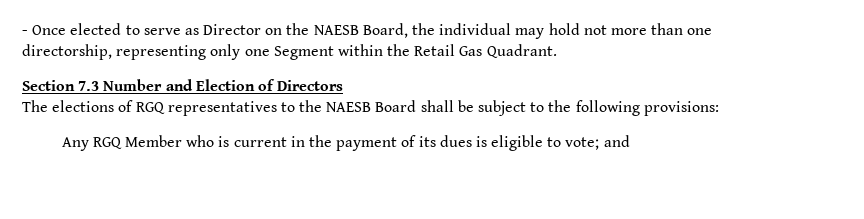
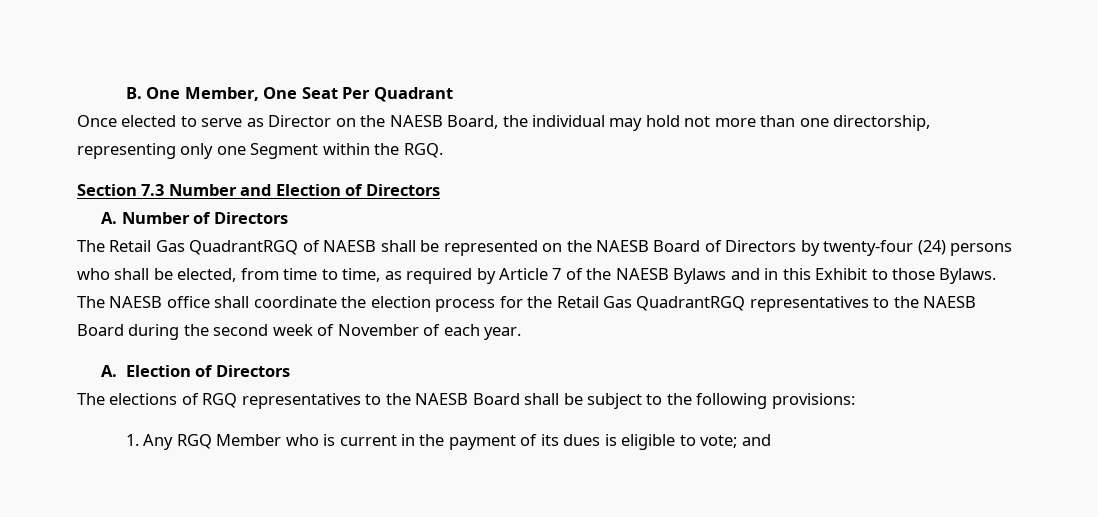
[22,30,28,35] - -> [125,87,453,102] B. One Member, One Seat Per Quadrant //
[414,44,557,58] Retail Gas Quadrant. -> [403,143,443,158] RGQ.
(344, 85) none -> [101,212,288,224] [77,240,1013,256] [77,268,997,284] [77,296,977,312] [77,324,522,340] [101,365,290,377] // A. Number of Directors // The Retail Gas QuadrantRGQ of NAESB shall be represented on the NAESB Board of Directors by twenty-four (24) persons who shall be elected, from time to time, as required by Article 7 of the NAESB Bylaws and in this Exhibit to those Bylaws. The NAESB office shall coordinate the election process for the Retail Gas QuadrantRGQ representatives to the NAESB Board during the second week of November of each year. // A. Election of Directors
(719, 108) none -> [125,434,139,446] 1.

